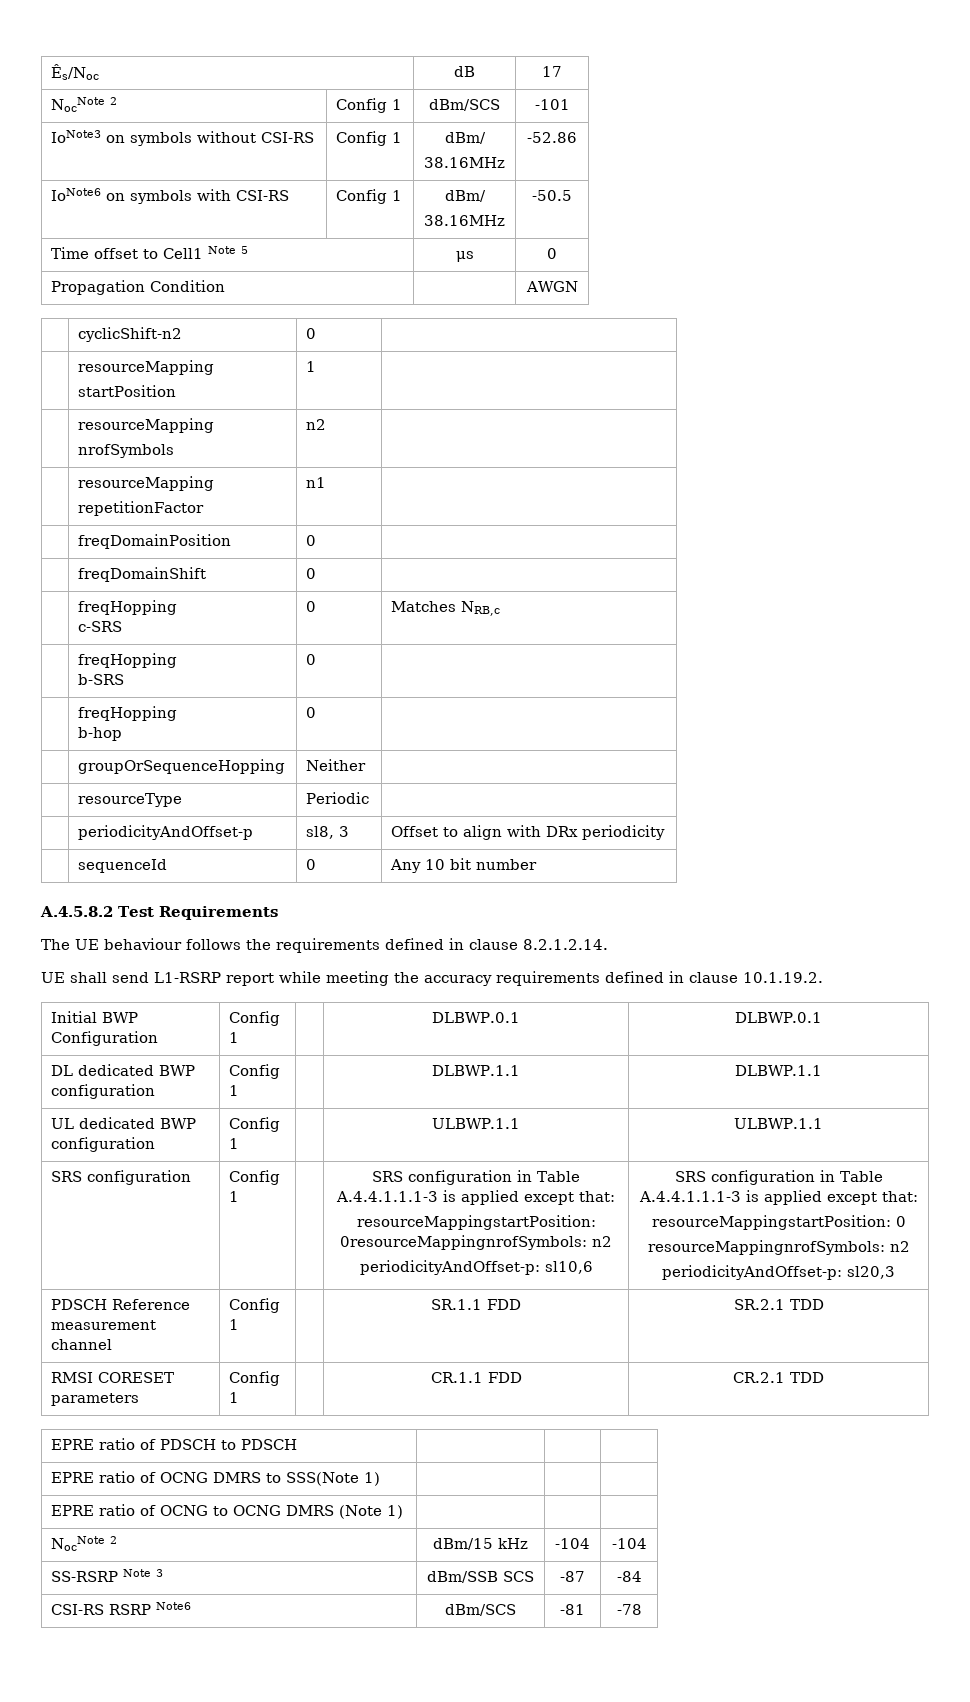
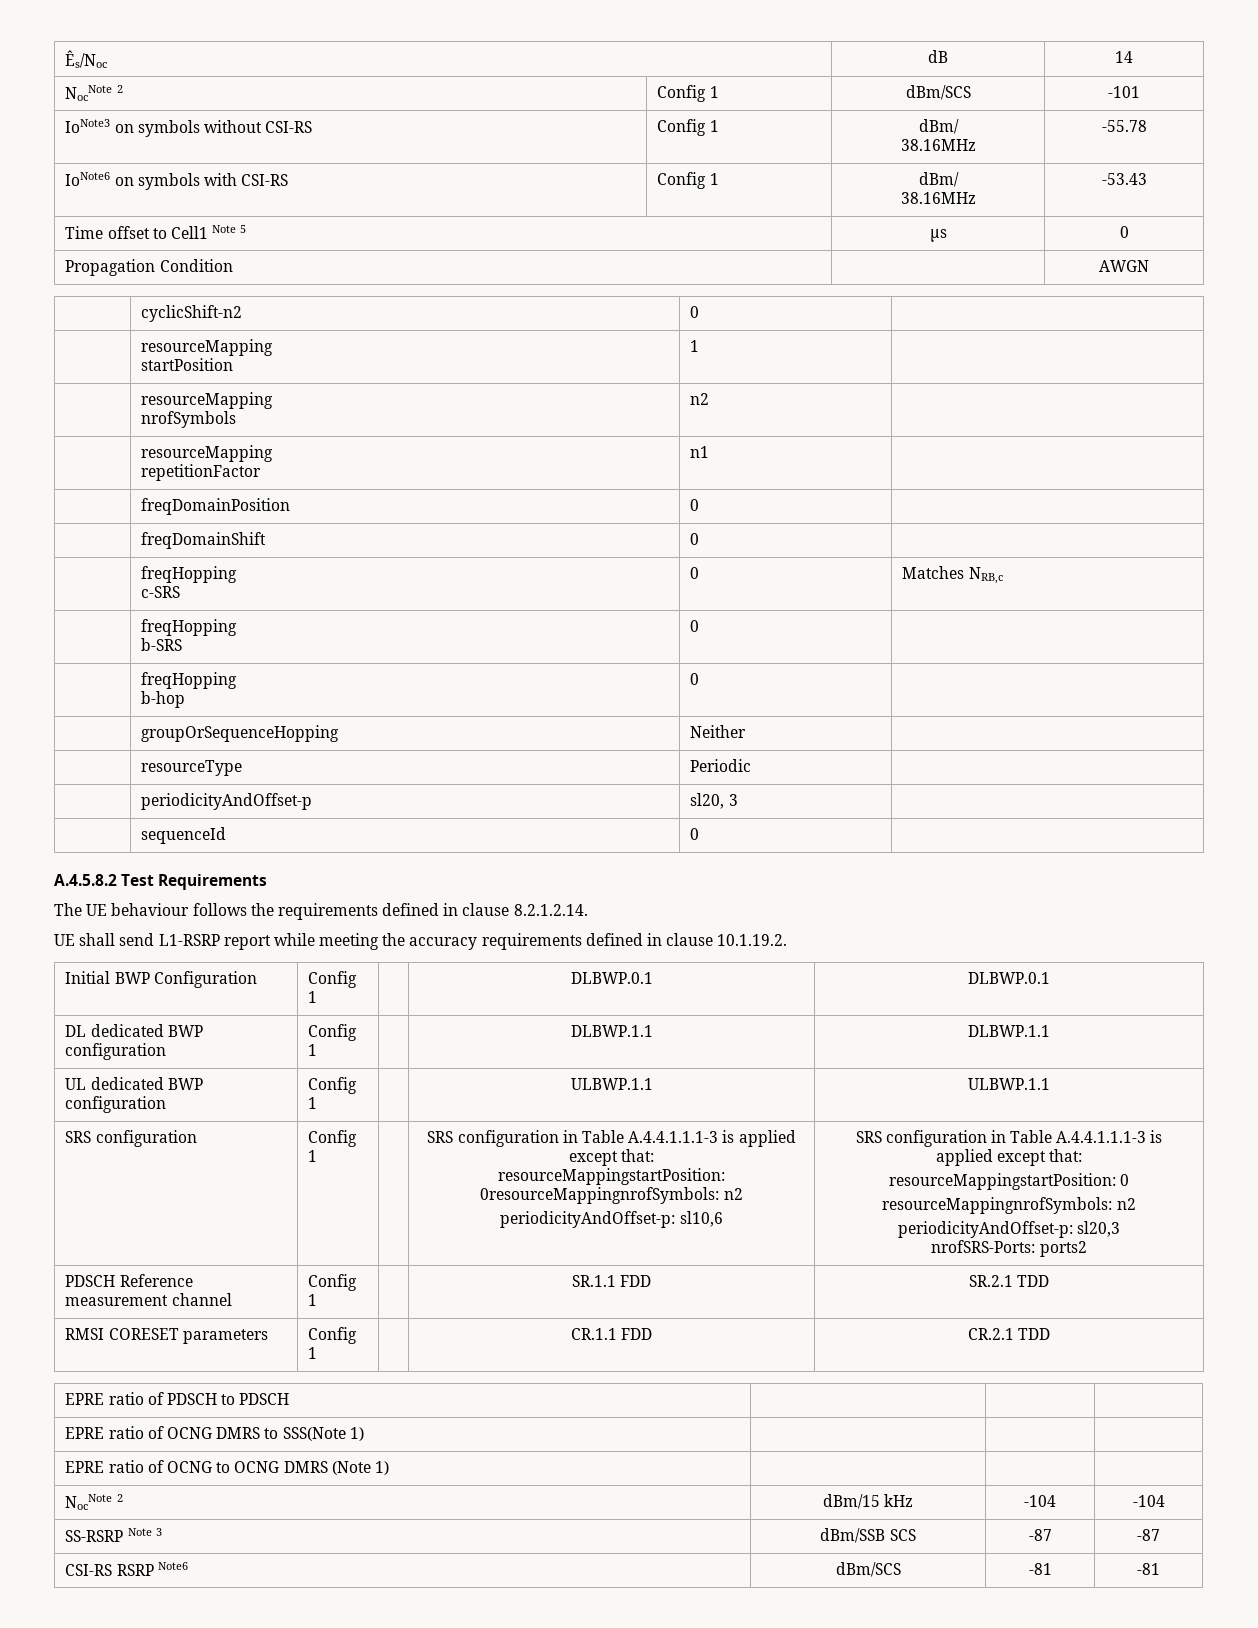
[542,66,562,77] 17 -> [1115,51,1134,63] 14
[527,132,577,143] -52.86 -> [1101,120,1147,132] -55.78
[532,190,572,201] -50.5 -> [1101,173,1147,185] -53.43
[306,826,350,839] [391,825,666,840] [78,859,168,873] [306,859,317,870] [390,858,538,873] sl8, 3 | Offset to align with DRx periodicity // | sequenceId | 0 | Any 10 bit number -> [690,793,738,809] [141,827,227,844] [690,828,700,840] sl20, 3 | // | sequenceId | 0 |
(895, 1272) none -> [931,1240,1087,1257] // nrofSRS-Ports: ports2
[616,1571,642,1582] -84 -> [1137,1529,1161,1541] -87
[616,1604,642,1615] -78 -> [1137,1563,1161,1575] -81

